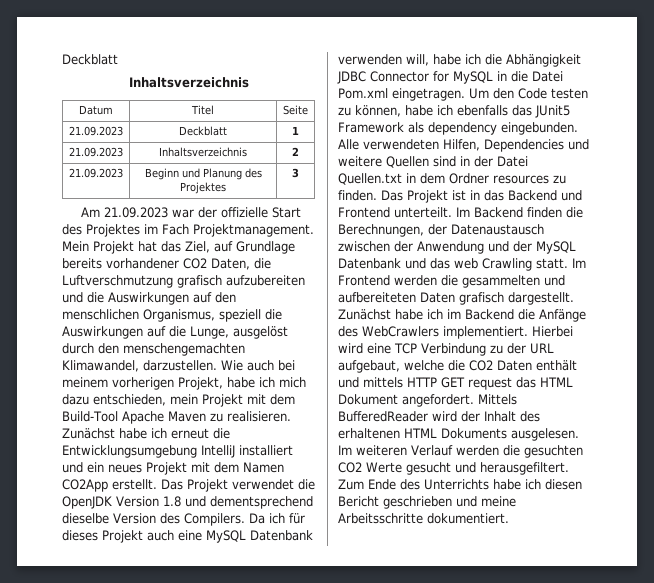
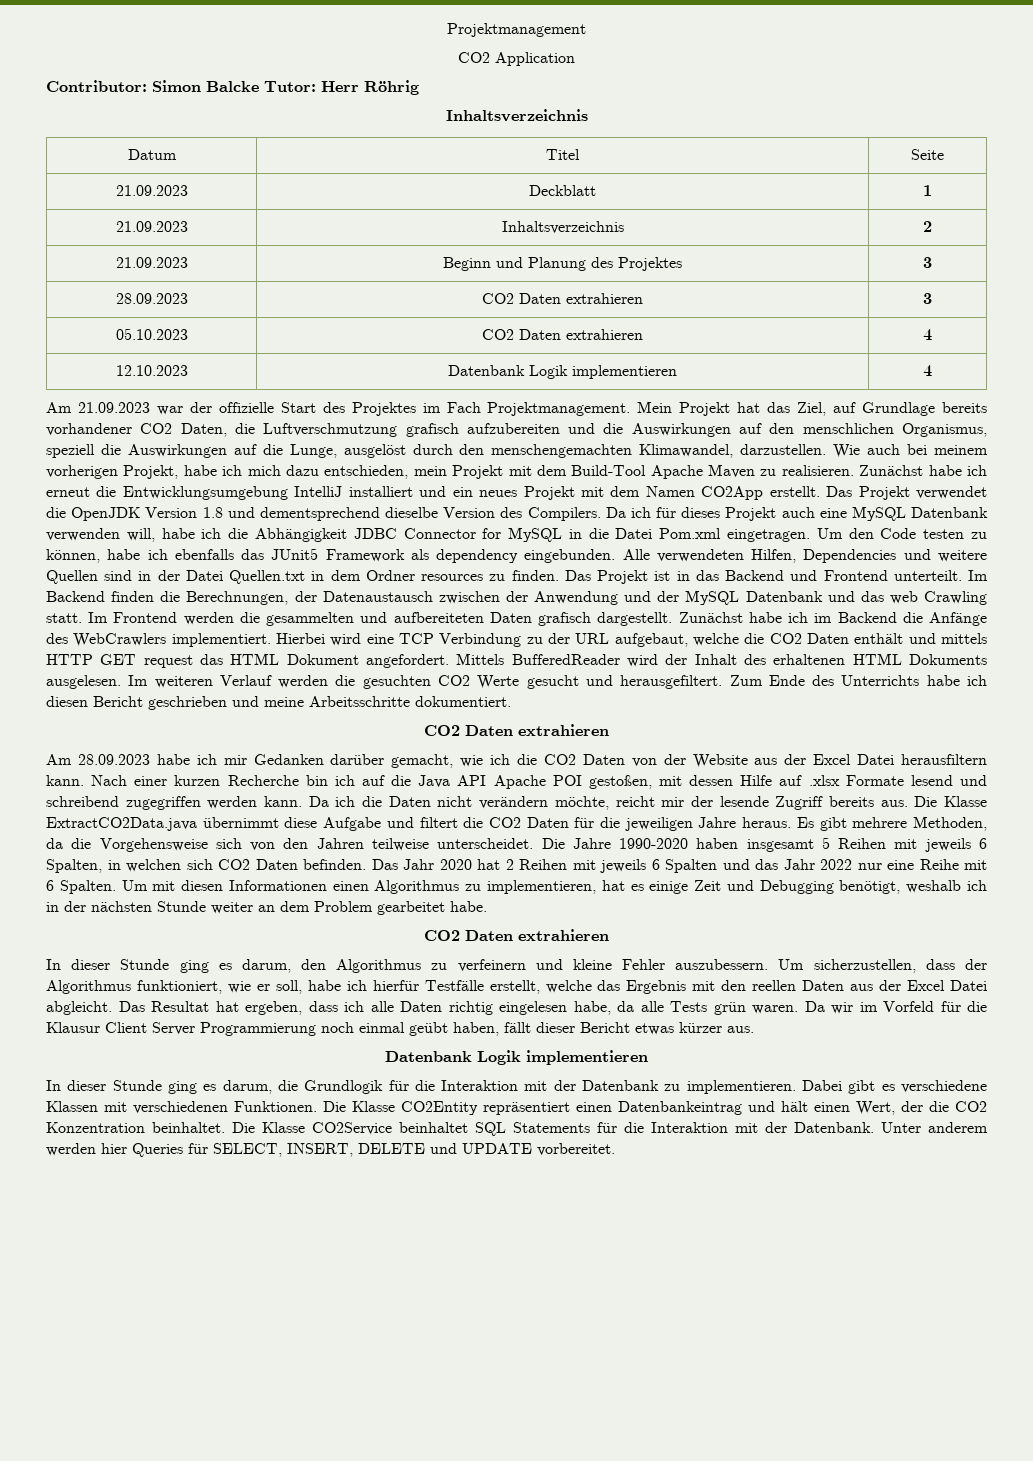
[62,54,118,65] Deckblatt -> [447,23,586,37] [458,52,575,66] [46,80,419,95] Projektmanagement // CO2 Application // Contributor: Simon Balcke Tutor: Herr Röhrig
(299, 173) none -> [115,293,188,304] [482,293,644,304] [923,293,932,304] [115,328,188,340] [482,329,644,340] [923,329,932,341] [115,365,188,376] [448,365,678,379] [923,365,932,377] // 28.09.2023 | CO2 Daten extrahieren | 3 // 05.10.2023 | CO2 Daten extrahieren | 4 // 12.10.2023 | Datenbank Logik implementieren | 4
(509, 518) none -> [424,724,609,736] [46,754,987,768] [46,775,987,789] [46,796,988,810] [46,816,988,831] [46,837,988,852] [46,859,987,873] [46,880,988,894] [46,901,487,915] [424,929,609,941] [46,959,987,973] [46,980,988,994] [46,1001,987,1015] [46,1022,754,1036] [385,1050,648,1065] [46,1080,987,1094] [46,1101,987,1115] [46,1122,988,1136] [46,1143,615,1157] // CO2 Daten extrahieren // Am 28.09.2023 habe ich mir Gedanken darüber gemacht, wie ich die CO2 Daten von der Website aus der Excel Datei herausfiltern kann. Nach einer kurzen Recherche bin ich auf die Java API Apache POI gestoßen, mit dessen Hilfe auf .xlsx Formate lesend und schreibend zugegriffen werden kann. Da ich die Daten nicht verändern möchte, reicht mir der lesende Zugriff bereits aus. Die Klasse ExtractCO2Data.java übernimmt diese Aufgabe und filtert die CO2 Daten für die jeweiligen Jahre heraus. Es gibt mehrere Methoden, da die Vorgehensweise sich von den Jahren teilweise unterscheidet. Die Jahre 1990-2020 haben insgesamt 5 Reihen mit jeweils 6 Spalten, in welchen sich CO2 Daten befinden. Das Jahr 2020 hat 2 Reihen mit jeweils 6 Spalten und das Jahr 2022 nur eine Reihe mit 6 Spalten. Um mit diesen Informationen einen Algorithmus zu implementieren, hat es einige Zeit und Debugging benötigt, weshalb ich in der nächsten Stunde weiter an dem Problem gearbeitet habe. // CO2 Daten extrahieren // In dieser Stunde ging es darum, den Algorithmus zu verfeinern und kleine Fehler auszubessern. Um sicherzustellen, dass der Algorithmus funktioniert, wie er soll, habe ich hierfür Testfälle erstellt, welche das Ergebnis mit den reellen Daten aus der Excel Datei abgleicht. Das Resultat hat ergeben, dass ich alle Daten richtig eingelesen habe, da alle Tests grün waren. Da wir im Vorfeld für die Klausur Client Server Programmierung noch einmal geübt haben, fällt dieser Bericht etwas kürzer aus. // Datenbank Logik implementieren // In dieser Stunde ging es darum, die Grundlogik für die Interaktion mit der Datenbank zu implementieren. Dabei gibt es verschiedene Klassen mit verschiedenen Funktionen. Die Klasse CO2Entity repräsentiert einen Datenbankeintrag und hält einen Wert, der die CO2 Konzentration beinhaltet. Die Klasse CO2Service beinhaltet SQL Statements für die Interaktion mit der Datenbank. Unter anderem werden hier Queries für SELECT, INSERT, DELETE und UPDATE vorbereitet.

